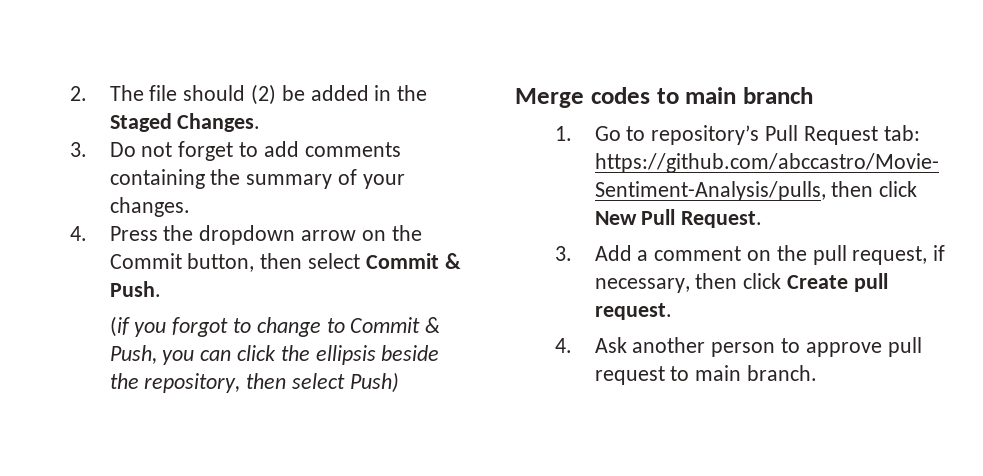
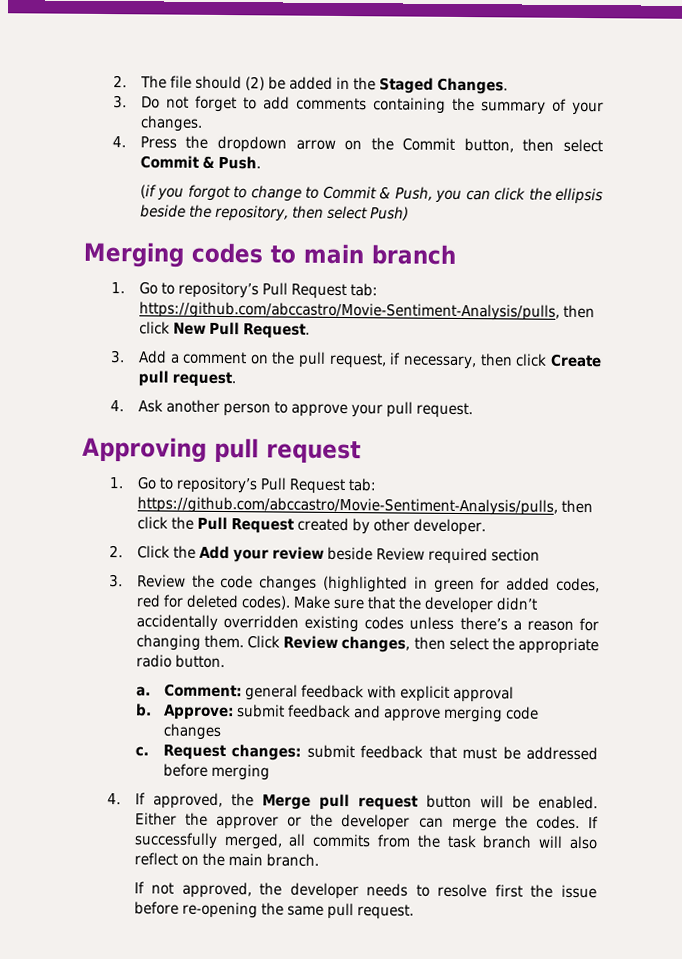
[515,88,584,108] Merge -> [83,241,184,268] Merging
[887,337,922,357] [594,365,817,385] pull request to main branch. -> [351,401,474,419] [82,436,361,464] [108,476,378,495] [136,496,593,516] [136,516,487,536] [108,545,541,565] [108,574,601,594] [135,594,539,614] [135,614,600,633] [135,634,600,655] [135,654,225,669] [135,683,515,703] [135,703,540,723] [162,723,221,741] [134,744,598,761] [162,763,270,781] [106,792,599,811] [134,812,599,832] [133,832,599,850] [133,852,320,867] [133,881,597,900] [133,901,415,920] your pull request. // Approving pull request // 1. Go to repository’s Pull Request tab: https://github.com/abccastro/Movie-Sentiment-Analysis/pulls, then click the Pull Request created by other developer. // 2. Click the Add your review beside Review required section // 3. Review the code changes (highlighted in green for added codes, red for deleted codes). Make sure that the developer didn’t accidentally overridden existing codes unless there’s a reason for changing them. Click Review changes, then select the appropriate radio button. // a. Comment: general feedback with explicit approval // b. Approve: submit feedback and approve merging code changes // c. Request changes: submit feedback that must be addressed before merging // 4. If approved, the Merge pull request button will be enabled. Either the approver or the developer can merge the codes. If successfully merged, all commits from the task branch will also reflect on the main branch. // If not approved, the developer needs to resolve first the issue before re-opening the same pull request.

